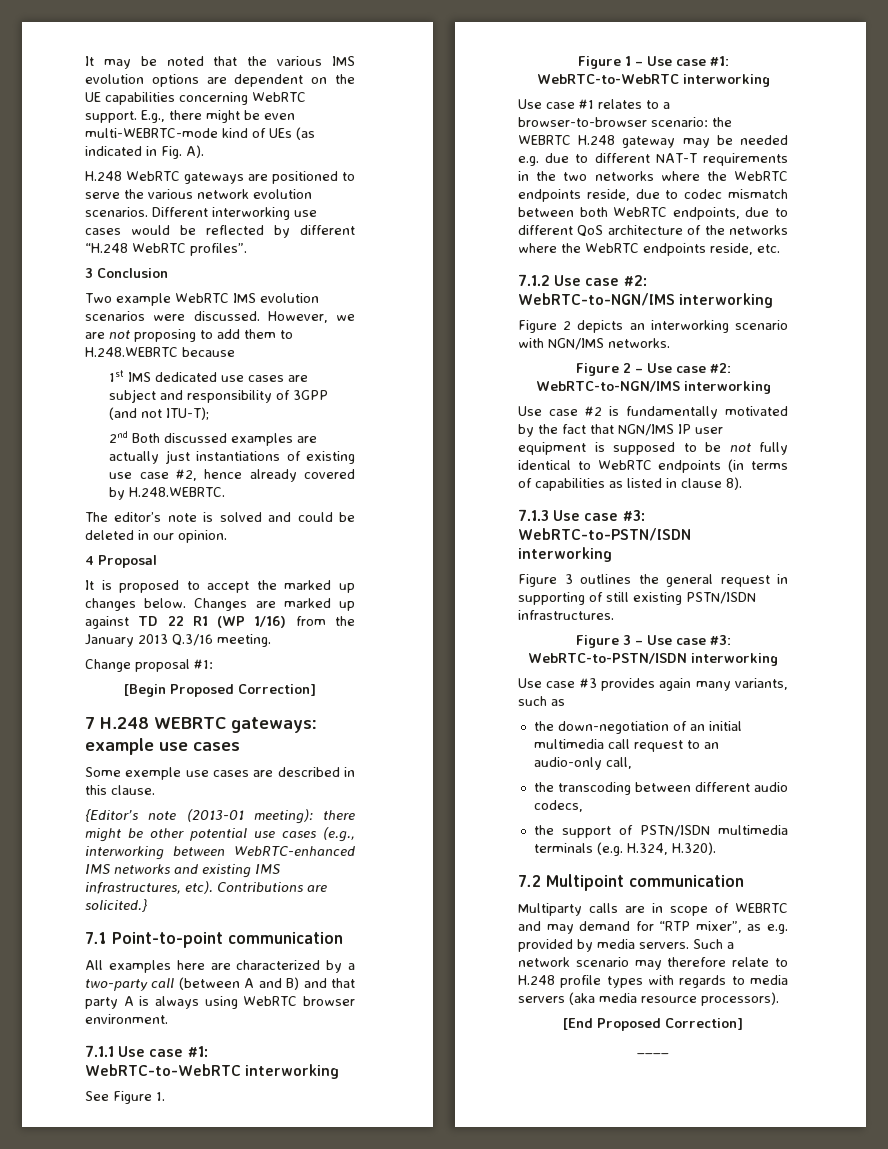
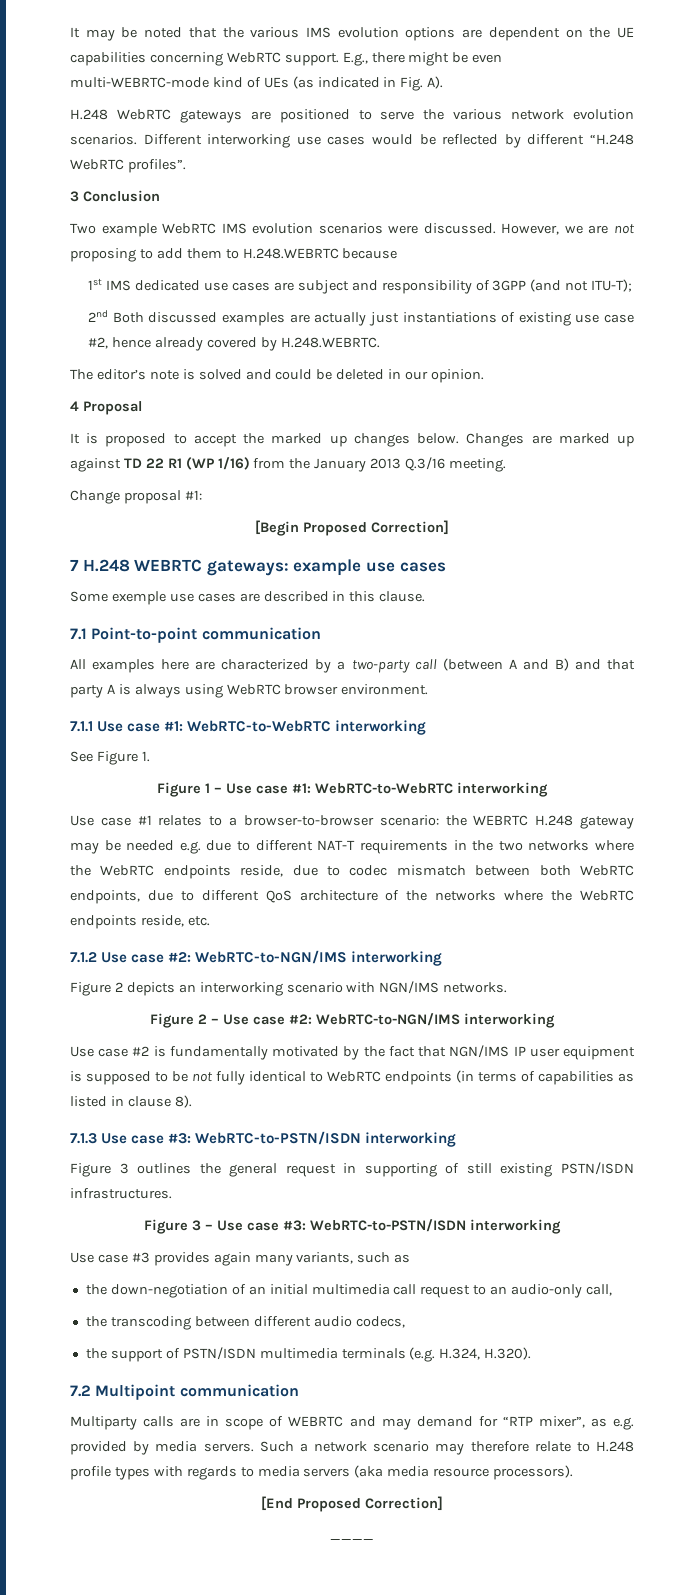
[85,809,355,824] [85,827,355,842] [85,846,355,860] [85,864,280,878] [85,881,327,894] [85,899,147,912] // {Editor’s note (2013-01 meeting): there might be other potential use cases (e.g., interworking between WebRTC-enhanced IMS networks and existing IMS infrastructures, etc). Contributions are solicited.} -> (426, 596) none

